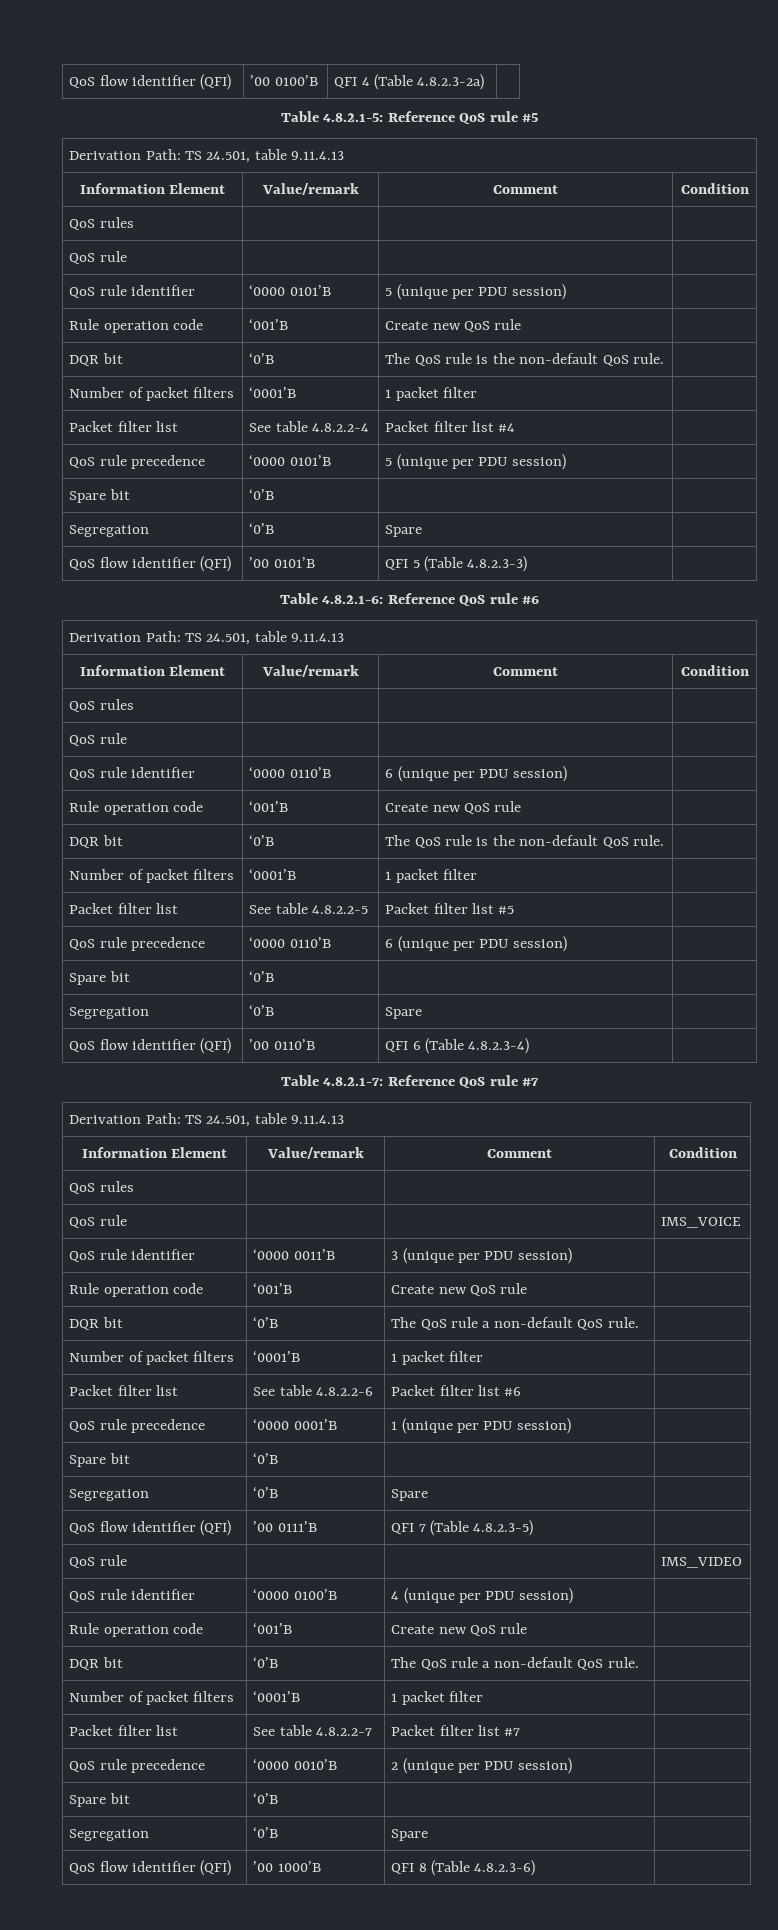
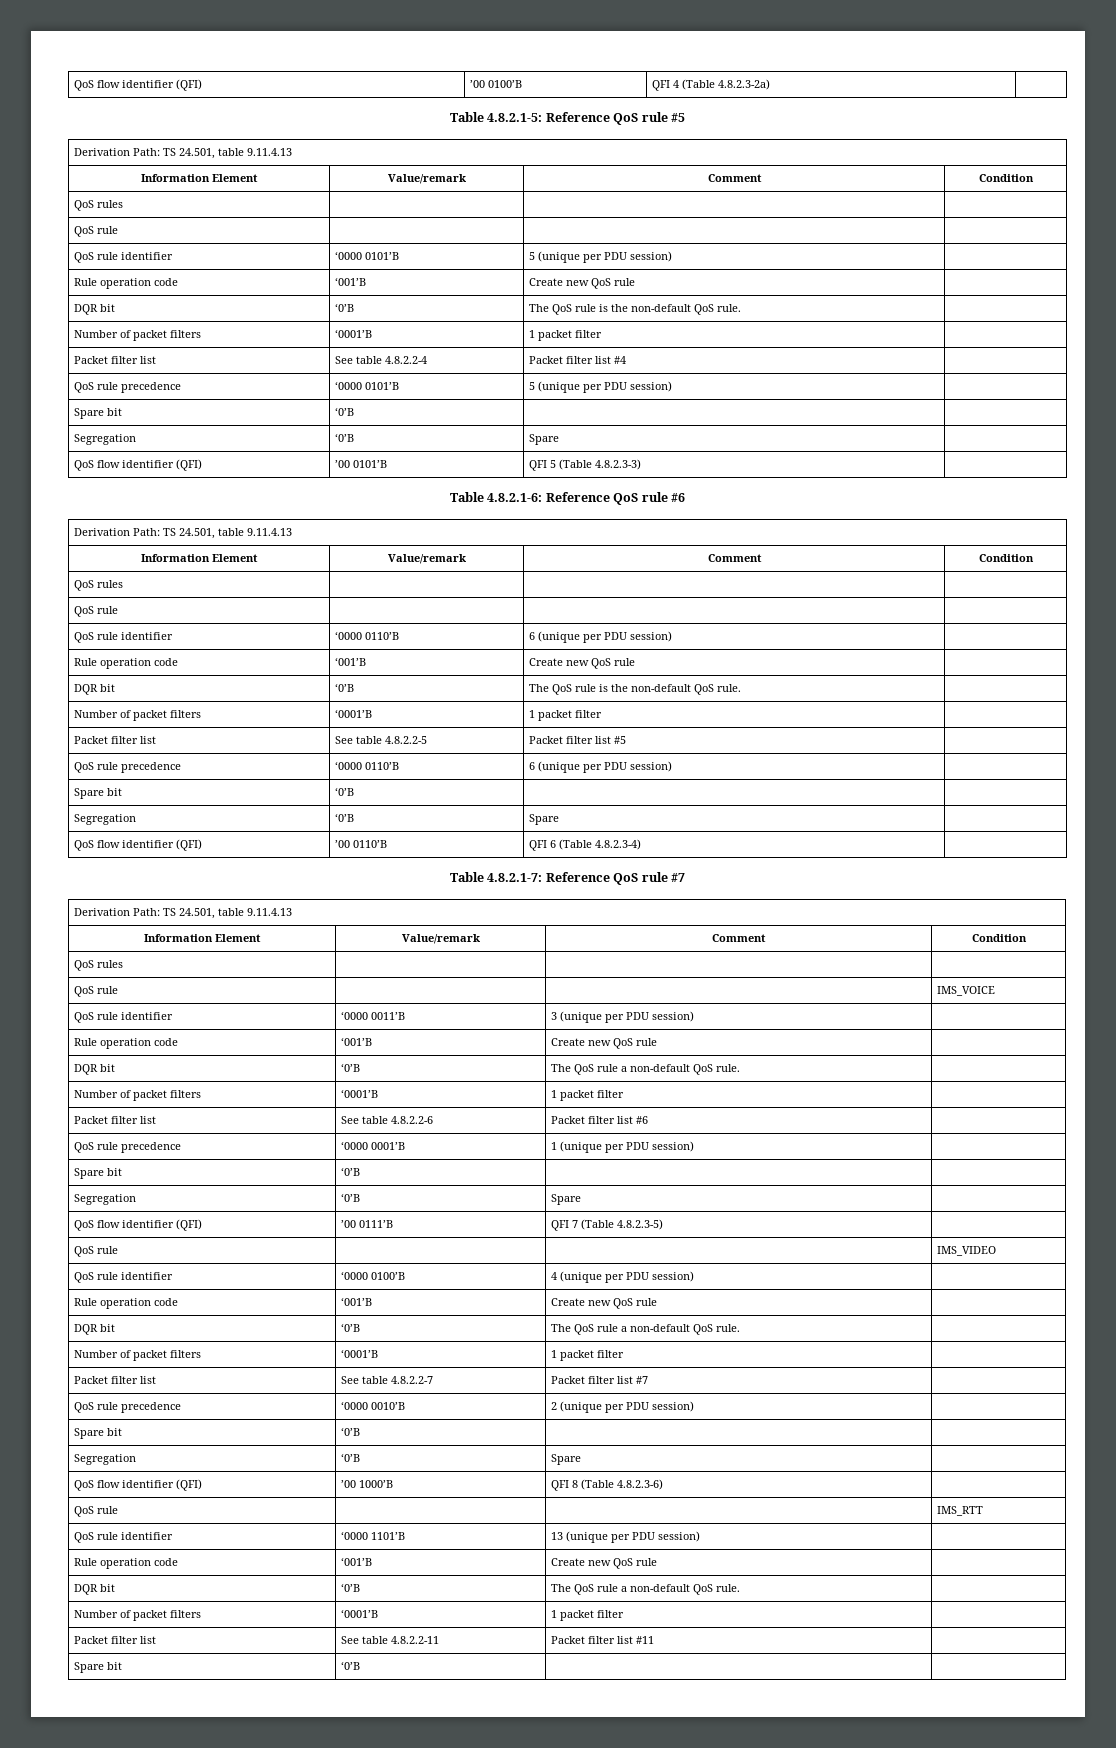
(536, 1868) none -> [73,1506,118,1517] [936,1506,983,1516] [73,1532,173,1543] [340,1531,405,1540] [550,1531,700,1543] [73,1558,178,1569] [340,1557,372,1566] [550,1558,657,1569] [73,1584,115,1595] [340,1583,360,1592] [550,1584,740,1595] [73,1610,201,1621] [340,1609,378,1618] [550,1610,624,1621] [73,1636,156,1644] [340,1636,439,1644] [550,1636,654,1644] [73,1662,122,1673] [340,1661,360,1670] // QoS rule | | | IMS_RTT // QoS rule identifier | ‘0000 1101’B | 13 (unique per PDU session) | // Rule operation code | ‘001’B | Create new QoS rule | // DQR bit | ‘0’B | The QoS rule a non-default QoS rule. | // Number of packet filters | ‘0001’B | 1 packet filter | // Packet filter list | See table 4.8.2.2-11 | Packet filter list #11 | // Spare bit | ‘0’B | |

